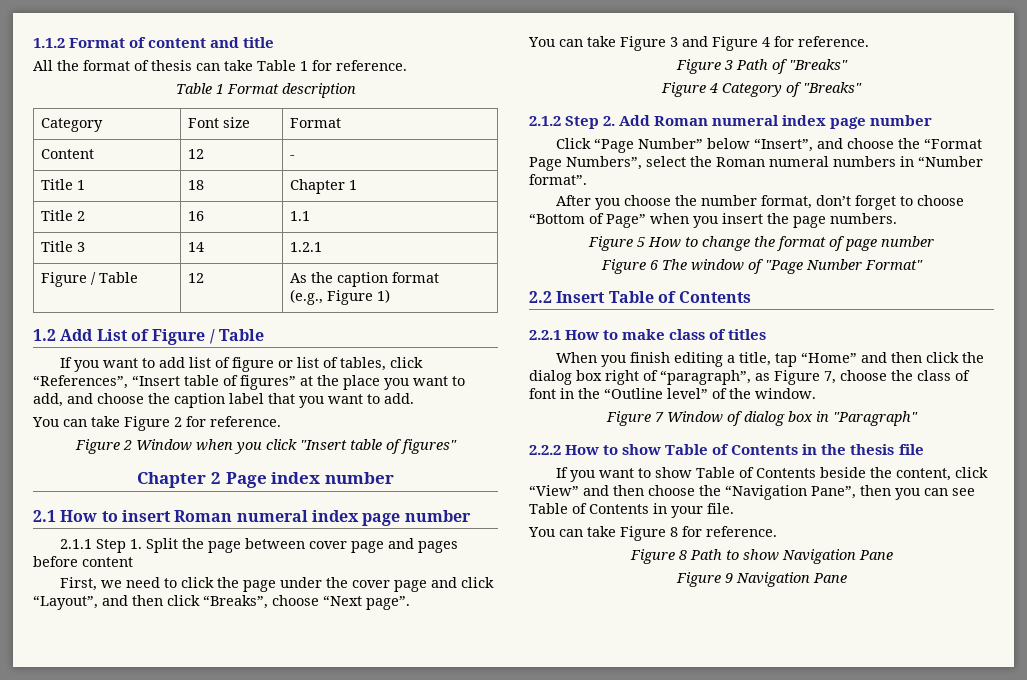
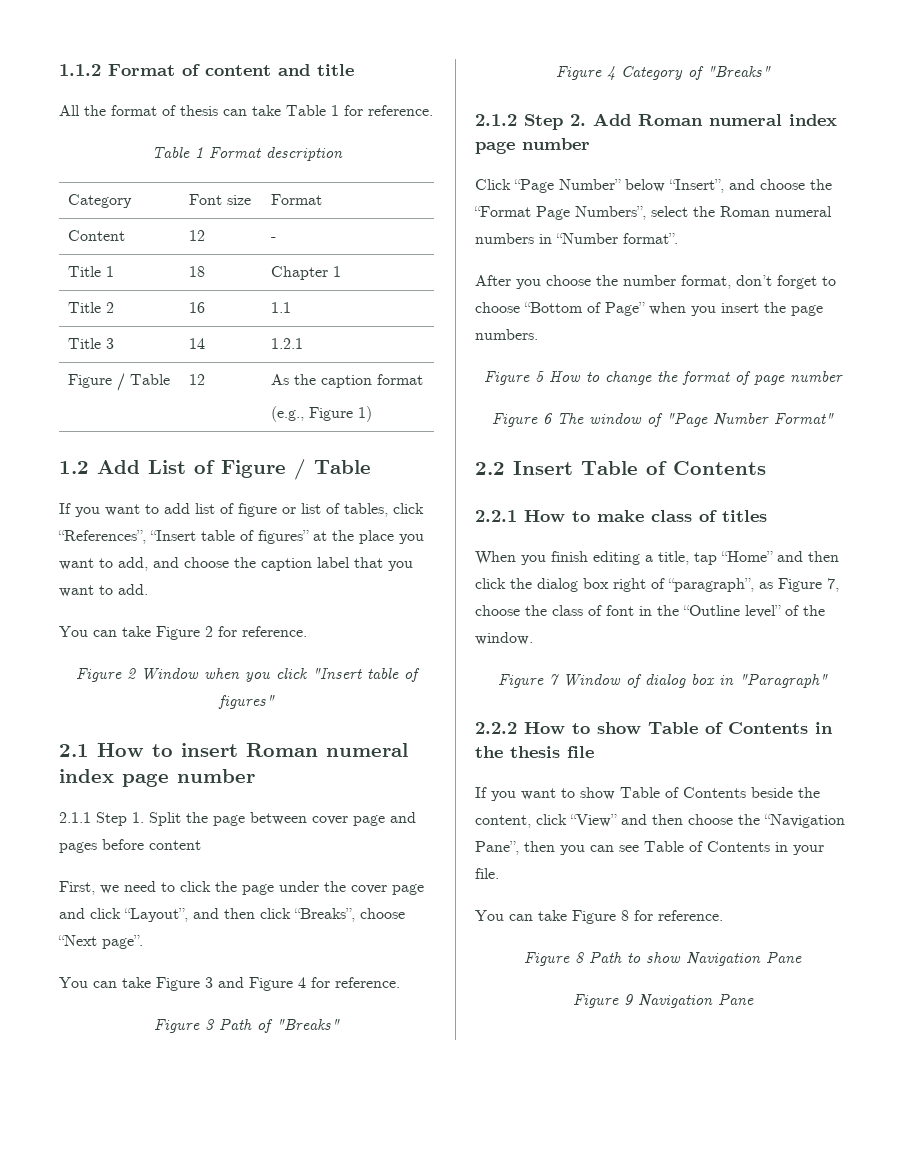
[137,472,394,488] // Chapter 2 Page index number -> (275, 702) none

